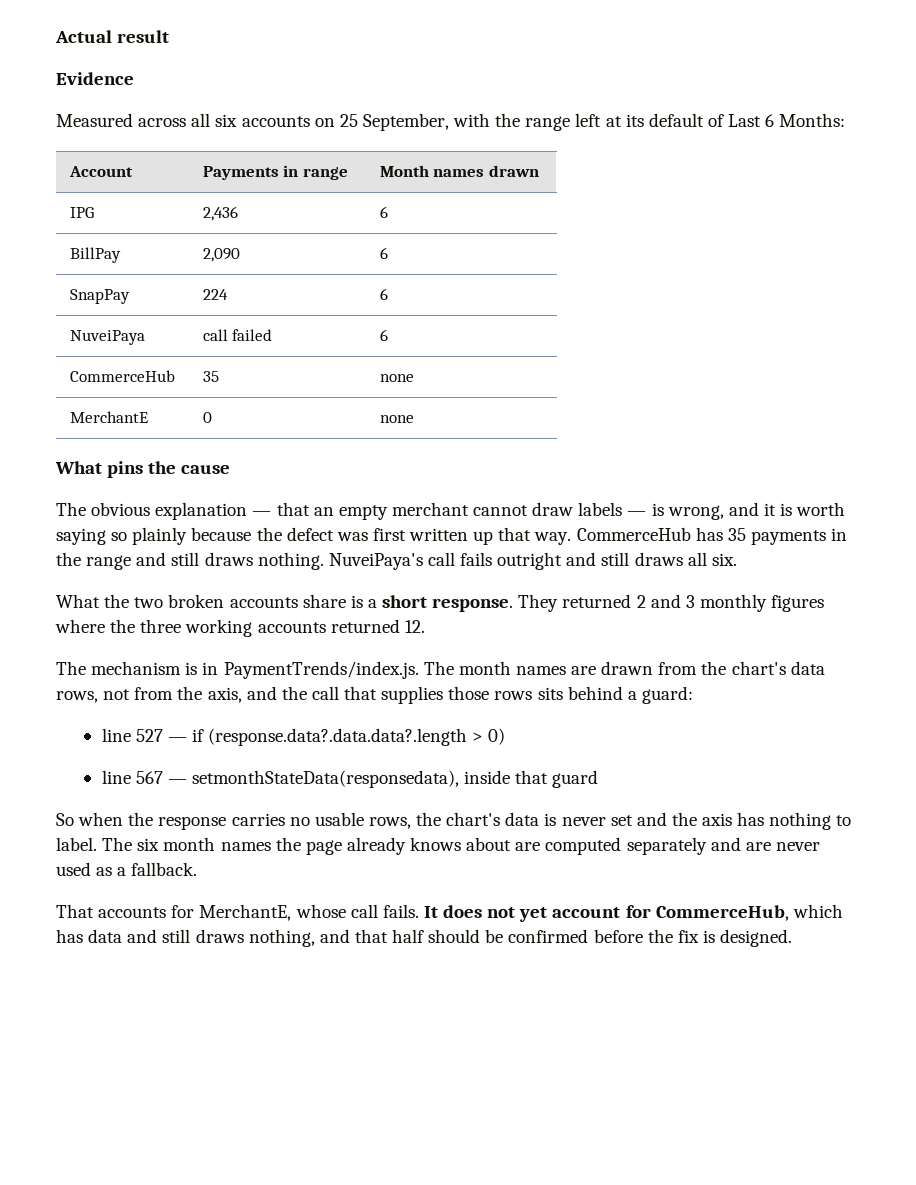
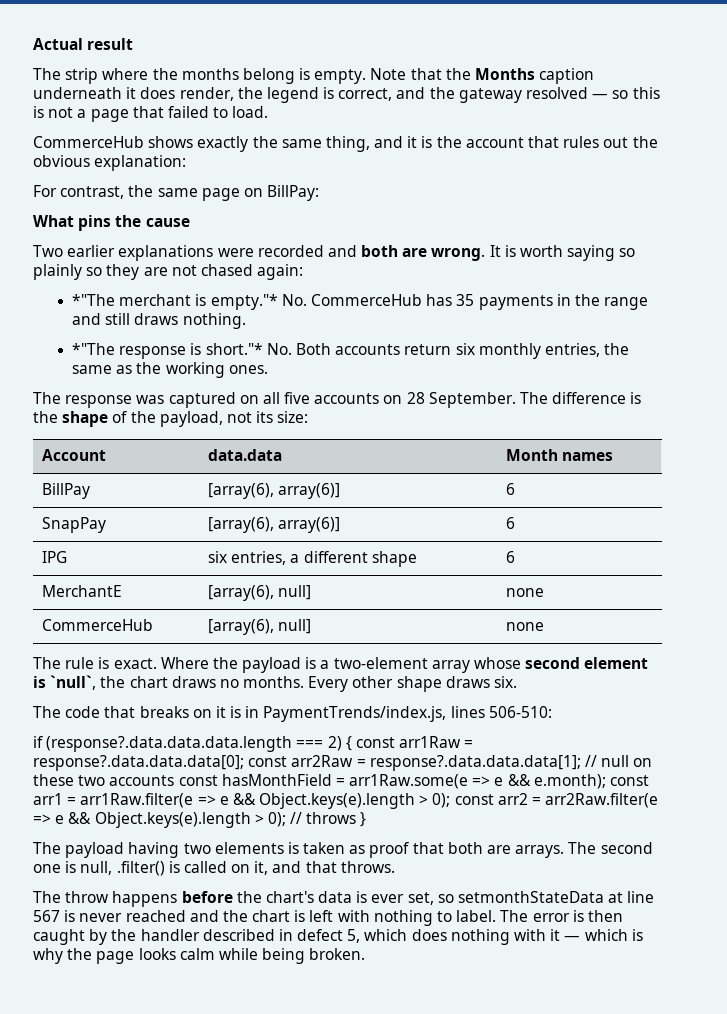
[56,72,134,85] [56,113,846,131] [68,166,133,177] [202,165,349,180] [379,165,540,177] [69,207,94,218] [202,206,238,221] [379,206,388,218] [69,247,121,263] [202,248,240,262] [379,247,388,259] [69,289,130,304] [202,289,228,300] [379,288,388,300] [69,330,145,345] [202,329,273,341] [379,329,388,341] [69,370,175,382] [202,371,219,382] [379,374,414,382] [69,411,148,423] [202,412,212,423] [379,415,414,423] [55,461,231,478] [56,502,776,520] Evidence // Measured across all six accounts on 25 September, with the range left at its default of Last 6 Months: // Account | Payments in range | Month names drawn // IPG | 2,436 | 6 // BillPay | 2,090 | 6 // SnapPay | 224 | 6 // NuveiPaya | call failed | 6 // CommerceHub | 35 | none // MerchantE | 0 | none // What pins the cause // The obvious explanation — that an empty merchant cannot draw labels — is wrong, and it -> [33,68,595,84] [33,87,660,103] [33,106,269,122] [33,136,658,152] [33,155,187,171] [33,185,320,201] [33,215,190,231] [33,245,501,261] The strip where the months belong is empty. Note that the Months caption underneath it does render, the legend is correct, and the gateway resolved — so this is not a page that failed to load. // CommerceHub shows exactly the same thing, and it is the account that rules out the obvious explanation: // For contrast, the same page on BillPay: // What pins the cause // Two earlier explanations were recorded and both are wrong. It
[191,527,572,545] because the defect was first written up that way. -> [86,264,304,280] [72,294,307,310] so they are not chased again: // *"The merchant is empty."* No.
[328,552,737,570] [56,594,825,612] [55,619,425,637] [56,661,825,679] [56,686,693,704] [101,728,506,746] [101,770,599,788] [56,812,852,830] [56,837,820,855] [56,862,198,876] [56,904,843,922] [56,929,793,947] NuveiPaya's call fails outright and still draws all six. // What the two broken accounts share is a short response. They returned 2 and 3 monthly figures where the three working accounts returned 12. // The mechanism is in PaymentTrends/index.js. The month names are drawn from the chart's data rows, not from the axis, and the call that supplies those rows sits behind a guard: // line 527 — if (response.data?.data.data?.length > 0) // line 567 — setmonthStateData(responsedata), inside that guard // So when the response carries no usable rows, the chart's data is never set and the axis has nothing to label. The six month names the page already knows about are computed separately and are never used as a fallback. // That accounts for MerchantE, whose call fails. It does not yet account for CommerceHub, which has data and still draws nothing, and that half should be confirmed before the fix is designed. -> [72,343,630,359] [72,362,268,378] [33,392,642,408] [33,411,309,427] [41,449,106,461] [207,449,282,461] [505,449,614,461] [41,483,90,499] [207,483,341,499] [505,483,515,495] [41,517,106,533] [207,517,341,533] [505,517,515,529] [41,551,67,563] [207,551,417,567] [505,551,515,563] [41,585,122,597] [207,585,312,601] [505,588,544,597] [41,619,153,631] [207,619,312,635] [505,622,544,631] [33,657,649,673] [33,675,518,692] [33,706,552,722] [33,736,474,752] [33,755,653,771] [33,774,650,789] [33,793,659,809] [33,812,367,828] [33,842,653,858] [33,861,395,876] [33,891,655,907] [33,910,623,926] [33,929,643,945] [33,948,366,964] // *"The response is short."* No. Both accounts return six monthly entries, the same as the working ones. // The response was captured on all five accounts on 28 September. The difference is the shape of the payload, not its size: // Account | data.data | Month names // BillPay | [array(6), array(6)] | 6 // SnapPay | [array(6), array(6)] | 6 // IPG | six entries, a different shape | 6 // MerchantE | [array(6), null] | none // CommerceHub | [array(6), null] | none // The rule is exact. Where the payload is a two-element array whose second element is `null`, the chart draws no months. Every other shape draws six. // The code that breaks on it is in PaymentTrends/index.js, lines 506-510: // if (response?.data.data.data.length === 2) { const arr1Raw = response?.data.data.data[0]; const arr2Raw = response?.data.data.data[1]; // null on these two accounts const hasMonthField = arr1Raw.some(e => e && e.month); const arr1 = arr1Raw.filter(e => e && Object.keys(e).length > 0); const arr2 = arr2Raw.filter(e => e && Object.keys(e).length > 0); // throws } // The payload having two elements is taken as proof that both are arrays. The second one is null, .filter() is called on it, and that throws. // The throw happens before the chart's data is ever set, so setmonthStateData at line 567 is never reached and the chart is left with nothing to label. The error is then caught by the handler described in defect 5, which does nothing with it — which is why the page looks calm while being broken.

